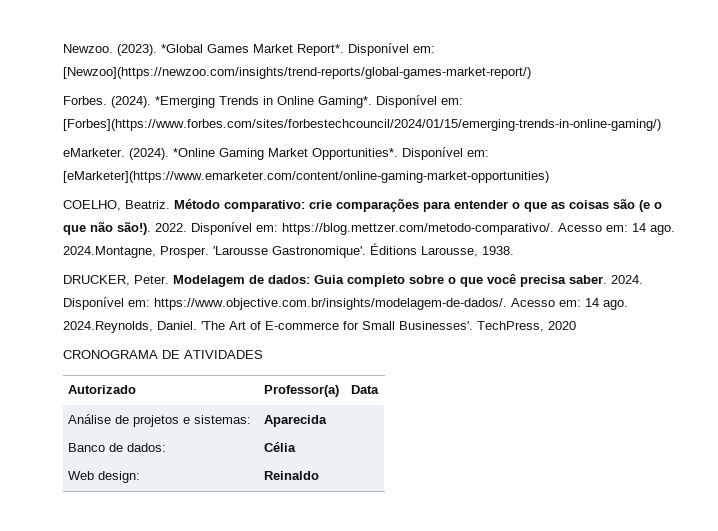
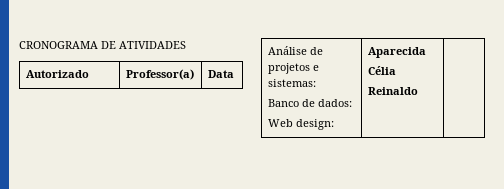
[63,43,435,56] [63,67,531,79] [63,95,463,108] [63,119,661,131] [63,147,489,160] [63,171,549,183] [63,199,662,212] [63,222,675,235] [63,243,514,258] [63,274,643,287] [63,297,628,310] [63,321,576,333] Newzoo. (2023). *Global Games Market Report*. Disponível em: [Newzoo](https://newzoo.com/insights/trend-reports/global-games-market-report/) // Forbes. (2024). *Emerging Trends in Online Gaming*. Disponível em: [Forbes](https://www.forbes.com/sites/forbestechcouncil/2024/01/15/emerging-trends-in-online-gaming/) // eMarketer. (2024). *Online Gaming Market Opportunities*. Disponível em: [eMarketer](https://www.emarketer.com/content/online-gaming-market-opportunities) // COELHO, Beatriz. Método comparativo: crie comparações para entender o que as coisas são (e o que não são!). 2022. Disponível em: https://blog.mettzer.com/metodo-comparativo/. Acesso em: 14 ago. 2024.Montagne, Prosper. 'Larousse Gastronomique'. Éditions Larousse, 1938. // DRUCKER, Peter. Modelagem de dados: Guia completo sobre o que você precisa saber. 2024. Disponível em: https://www.objective.com.br/insights/modelagem-de-dados/. Acesso em: 14 ago. 2024.Reynolds, Daniel. 'The Art of E-commerce for Small Businesses'. TechPress, 2020 // -> (19, 45) none

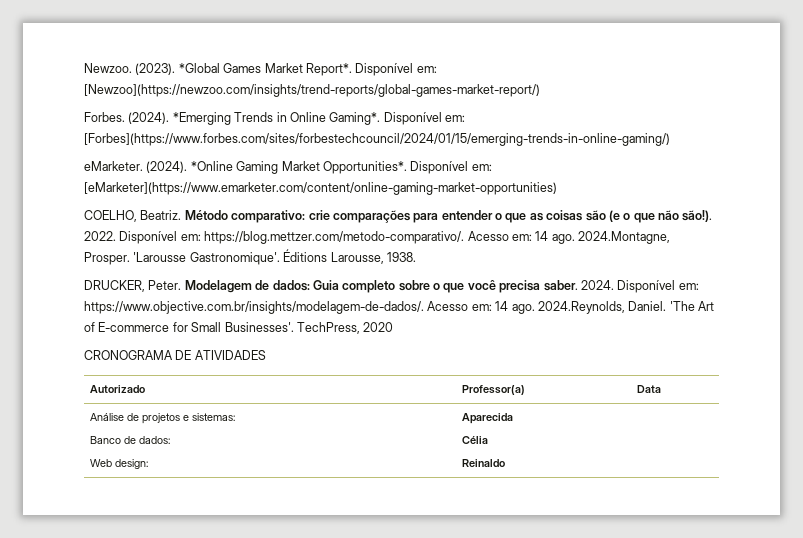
(19, 45) none -> [84,63,437,76] [84,84,540,97] [84,112,465,125] [84,133,670,146] [84,161,492,174] [84,182,557,195] [84,210,713,223] [84,231,670,244] [84,249,416,265] [84,280,699,293] [84,301,714,314] [84,322,394,334] Newzoo. (2023). *Global Games Market Report*. Disponível em: [Newzoo](https://newzoo.com/insights/trend-reports/global-games-market-report/) // Forbes. (2024). *Emerging Trends in Online Gaming*. Disponível em: [Forbes](https://www.forbes.com/sites/forbestechcouncil/2024/01/15/emerging-trends-in-online-gaming/) // eMarketer. (2024). *Online Gaming Market Opportunities*. Disponível em: [eMarketer](https://www.emarketer.com/content/online-gaming-market-opportunities) // COELHO, Beatriz. Método comparativo: crie comparações para entender o que as coisas são (e o que não são!). 2022. Disponível em: https://blog.mettzer.com/metodo-comparativo/. Acesso em: 14 ago. 2024.Montagne, Prosper. 'Larousse Gastronomique'. Éditions Larousse, 1938. // DRUCKER, Peter. Modelagem de dados: Guia completo sobre o que você precisa saber. 2024. Disponível em: https://www.objective.com.br/insights/modelagem-de-dados/. Acesso em: 14 ago. 2024.Reynolds, Daniel. 'The Art of E-commerce for Small Businesses'. TechPress, 2020 //

